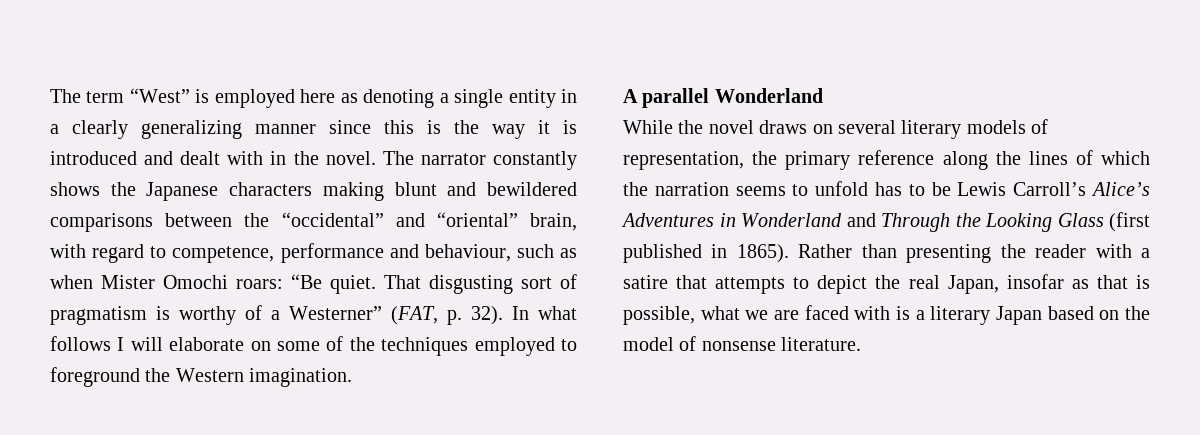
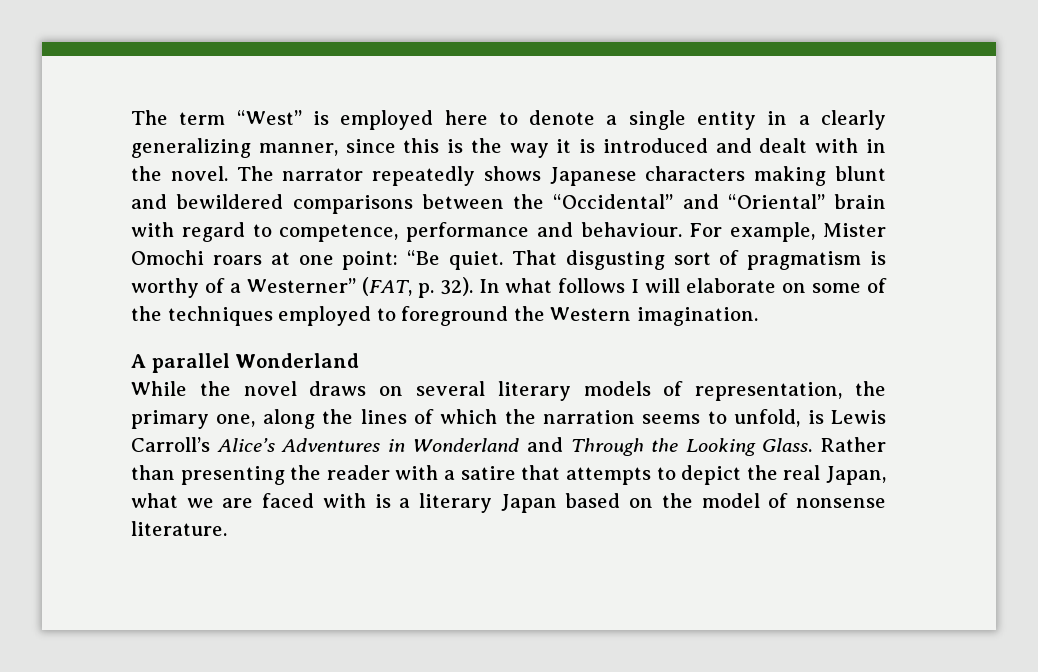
[340,89,435,108] as denoting -> [498,110,596,125] to denote
[255,124,316,134] manner -> [258,143,338,156] manner,
[492,151,577,170] [50,182,136,196] constantly shows the -> [372,166,541,186] repeatedly shows
[281,212,577,231] “occidental” and “oriental” brain, -> [553,194,886,209] “Occidental” and “Oriental” brain
[424,244,577,262] [50,275,283,289] behaviour, such as when Mister Omochi roars: -> [580,222,887,242] [131,250,399,270] behaviour. For example, Mister Omochi roars at one point:
[858,150,935,165] reference -> [216,414,256,427] one,
[815,181,951,196] unfold has to be -> [734,409,824,427] unfold, is
[1057,212,1150,232] [623,244,789,263] Glass (first published in 1865). -> [762,438,813,452] Glass.
[1006,274,1151,289] [623,306,695,325] insofar as that is possible, -> (887, 475) none

